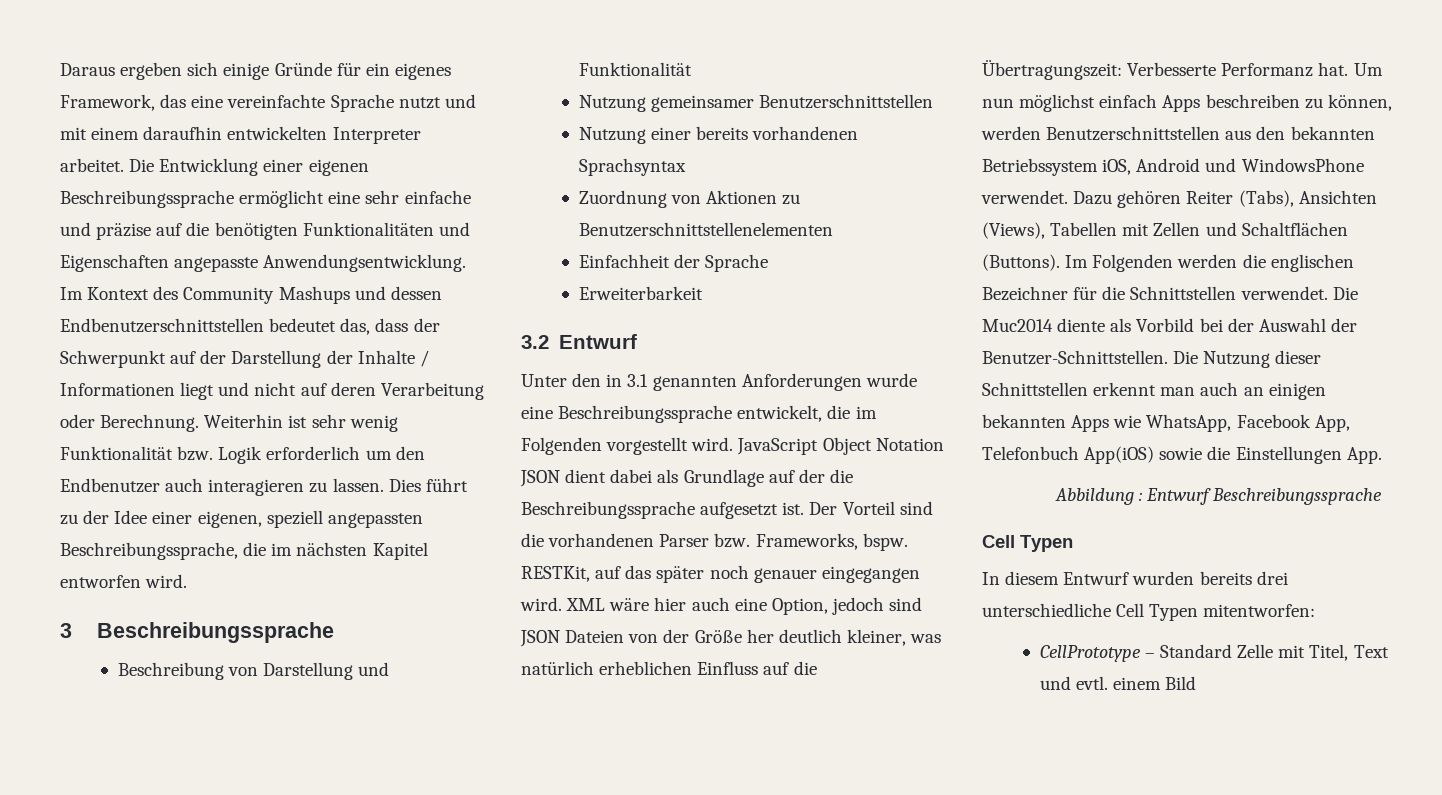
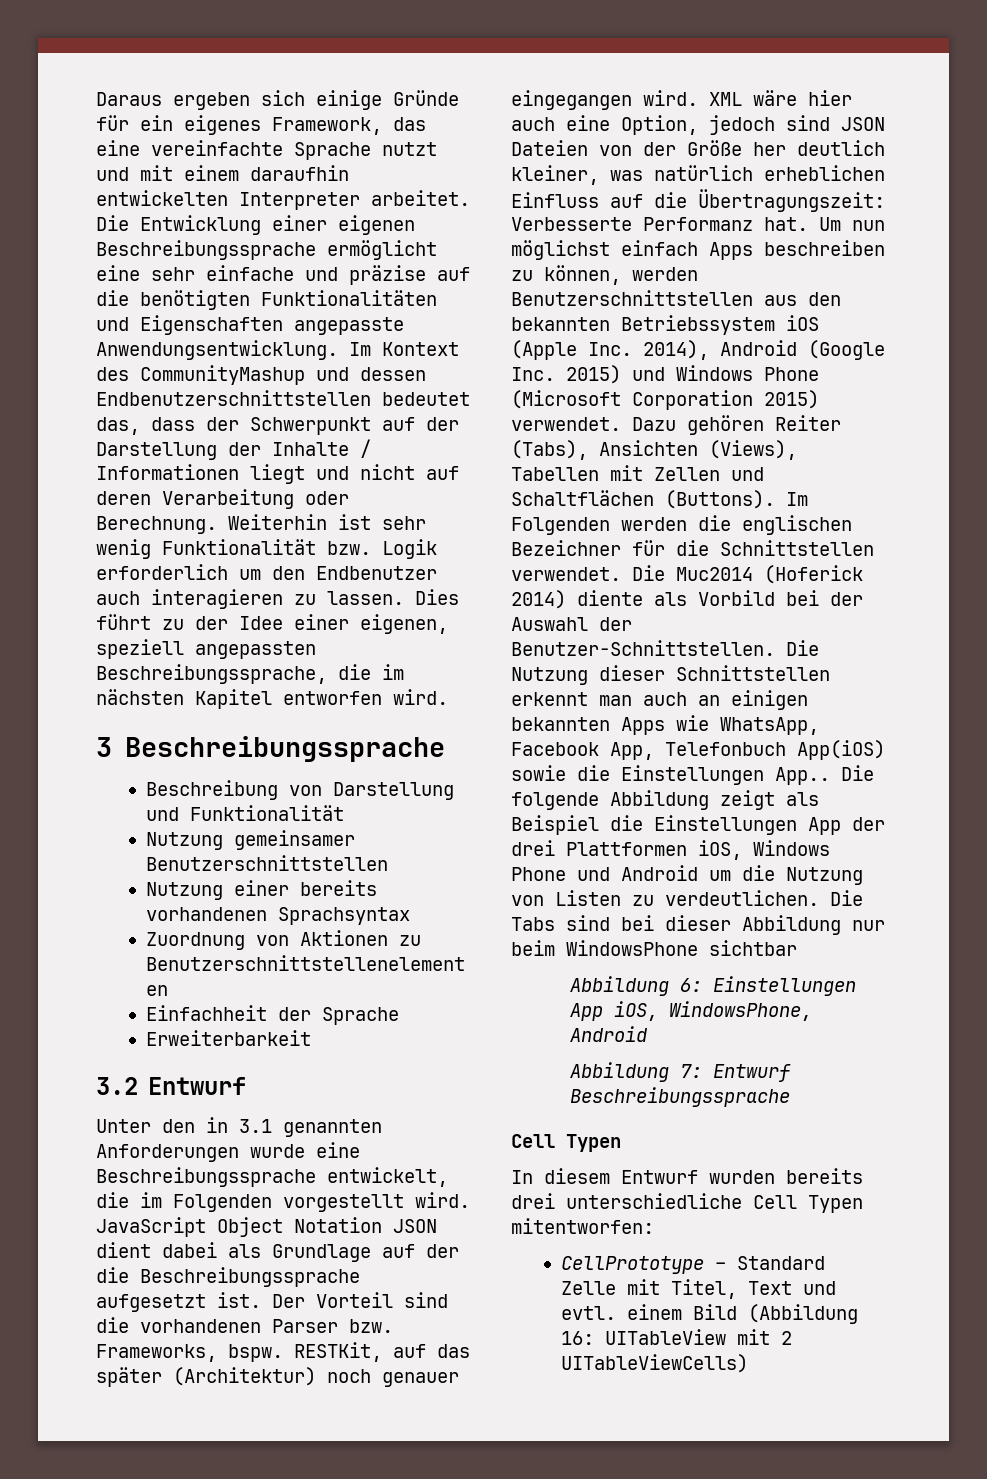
[183,286,350,304] Community Mashups -> [140,365,305,385] CommunityMashup
(705, 574) none -> [173,1367,316,1386] (Architektur)
[1102,158,1364,175] iOS, Android und WindowsPhone -> [786,315,819,331] [511,340,885,360] [511,365,819,384] [511,390,819,410] iOS (Apple Inc. 2014), Android (Google Inc. 2015) und Windows Phone (Microsoft Corporation 2015)
(1053, 325) none -> [764,565,863,584] [511,590,566,609] (Hoferick 2014)
[1346,447,1382,464] [1054,488,1142,505] App. // Abbildung : -> [775,765,874,785] [511,790,819,810] [511,815,885,835] [511,840,830,860] [511,865,863,885] [511,890,863,906] [511,915,885,935] [511,940,797,956] [569,976,856,996] [569,1001,812,1021] [569,1026,648,1042] [569,1062,702,1082] App.. Die folgende Abbildung zeigt als Beispiel die Einstellungen App der drei Plattformen iOS, Windows Phone und Android um die Nutzung von Listen zu verdeutlichen. Die Tabs sind bei dieser Abbildung nur beim WindowsPhone sichtbar // Abbildung 6: Einstellungen App iOS, WindowsPhone, Android // Abbildung 7:
(1197, 683) none -> [748,1304,859,1324] [561,1329,793,1345] [561,1354,749,1373] (Abbildung 16: UITableView mit 2 UITableViewCells)

